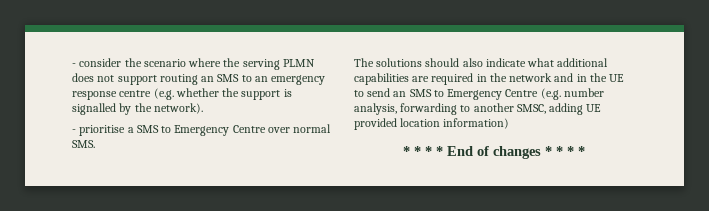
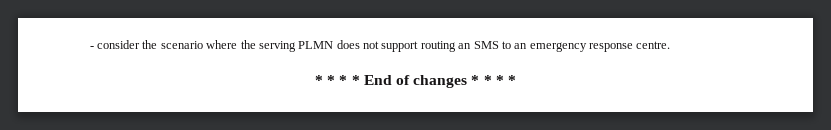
[119,88,292,100] [72,103,203,115] [72,124,332,136] [72,140,96,148] [354,58,609,67] [354,73,625,85] [354,88,604,100] [354,103,602,115] [354,118,510,130] centre (e.g. whether the support is signalled by the network). // - prioritise a SMS to Emergency Centre over normal SMS. // The solutions should also indicate what additional capabilities are required in the network and in the UE to send an SMS to Emergency Centre (e.g. number analysis, forwarding to another SMSC, adding UE provided location information) -> [636,41,671,49] centre.

